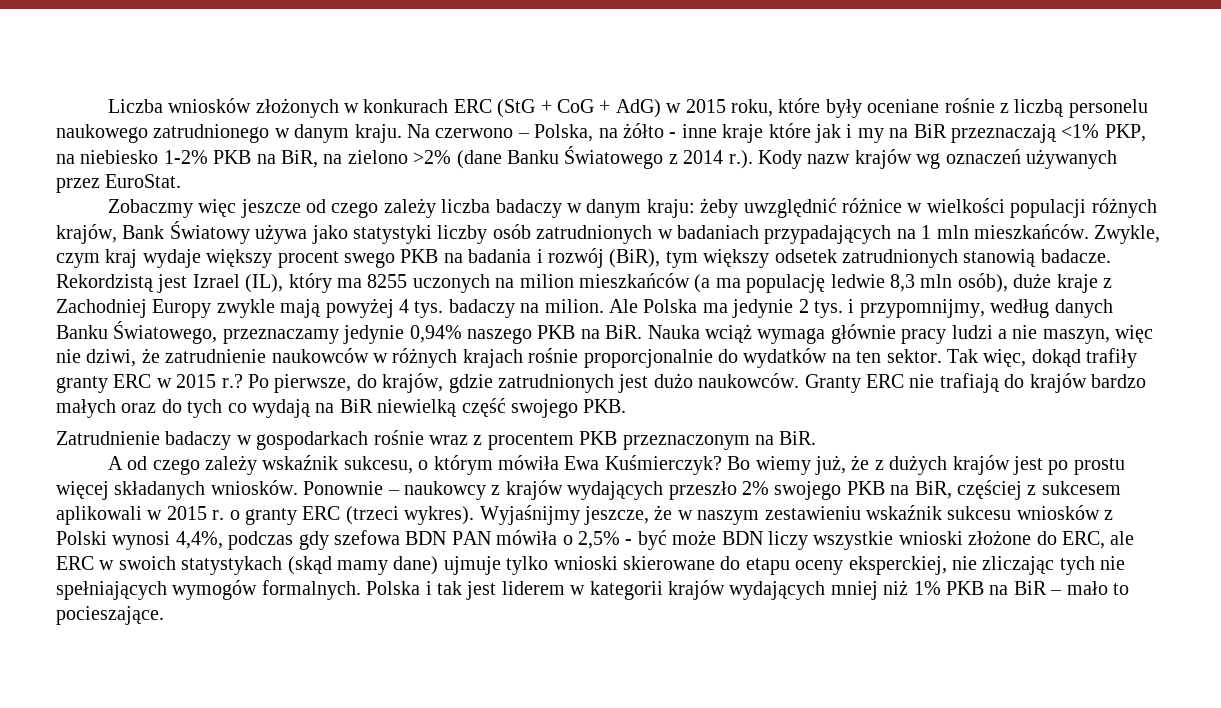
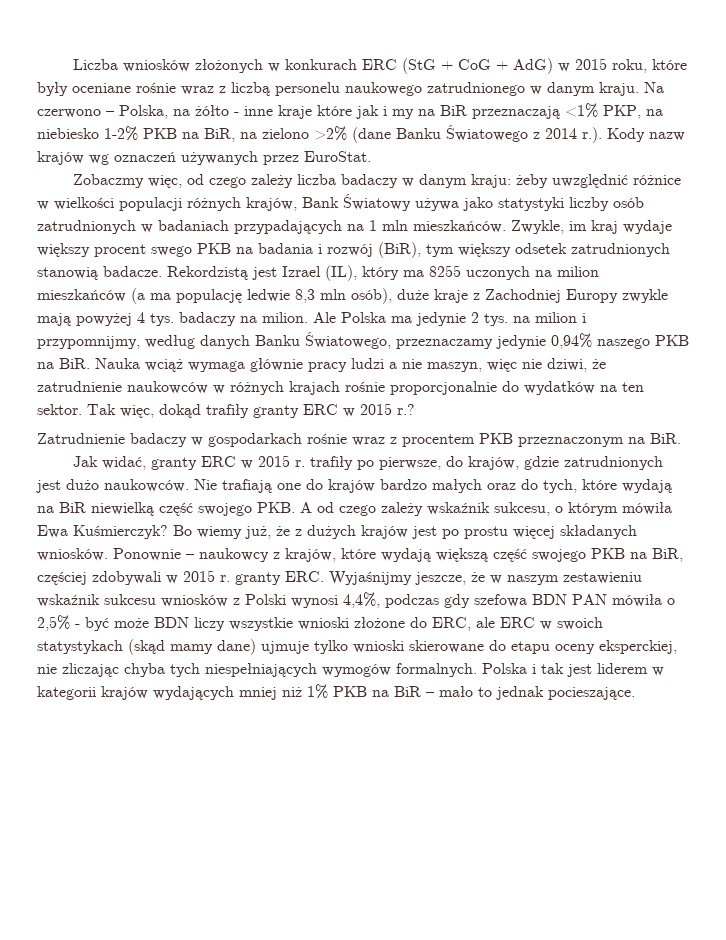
(995, 105) none -> [181,86,214,95] wraz
[198,199,301,218] więc jeszcze -> [147,175,182,188] więc,
[56,253,100,268] czym -> [569,221,587,231] im
(843, 309) none -> [513,312,577,323] na milion
[248,373,1146,393] [56,398,627,418] Po pierwsze, do krajów, gdzie zatrudnionych jest dużo naukowców. Granty ERC nie trafiają do krajów bardzo małych oraz do tych co wydają na BiR niewielką część swojego PKB. -> (415, 409) none
(817, 438) none -> [72,455,663,470] [36,479,672,493] [37,502,295,516] Jak widać, granty ERC w 2015 r. trafiły po pierwsze, do krajów, gdzie zatrudnionych jest dużo naukowców. Nie trafiają one do krajów bardzo małych oraz do tych, które wydają na BiR niewielką część swojego PKB.
[505,480,769,500] krajów wydających przeszło 2% -> [285,548,527,562] krajów, które wydają większą część
[1027,481,1121,495] [56,506,475,525] z sukcesem aplikowali w 2015 r. o granty ERC (trzeci wykres). -> [92,570,324,585] zdobywali w 2015 r. granty ERC.
[1059,556,1126,575] [56,581,167,600] tych nie spełniających -> [124,663,317,677] chyba tych niespełniających
(1129, 589) none -> [496,686,544,700] jednak

